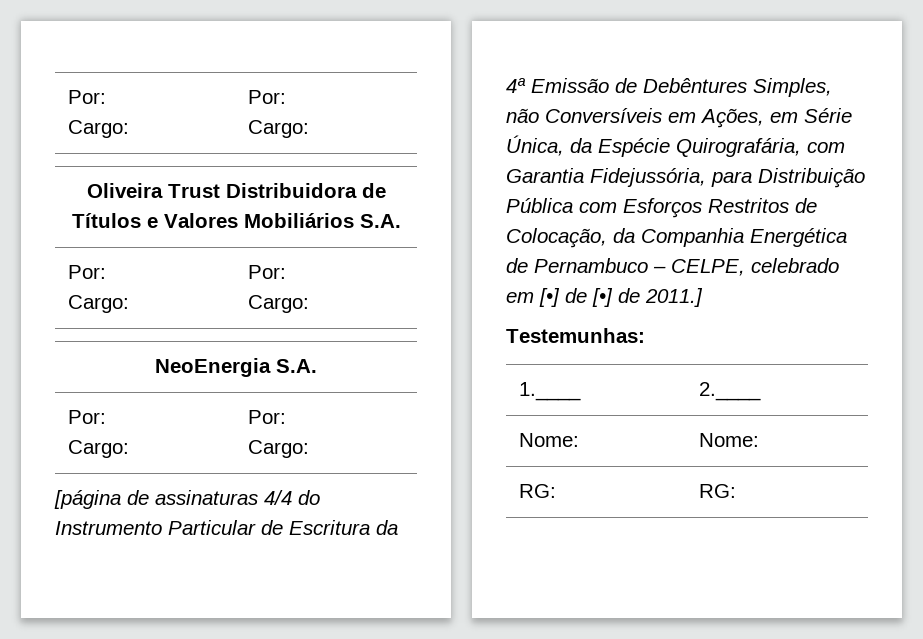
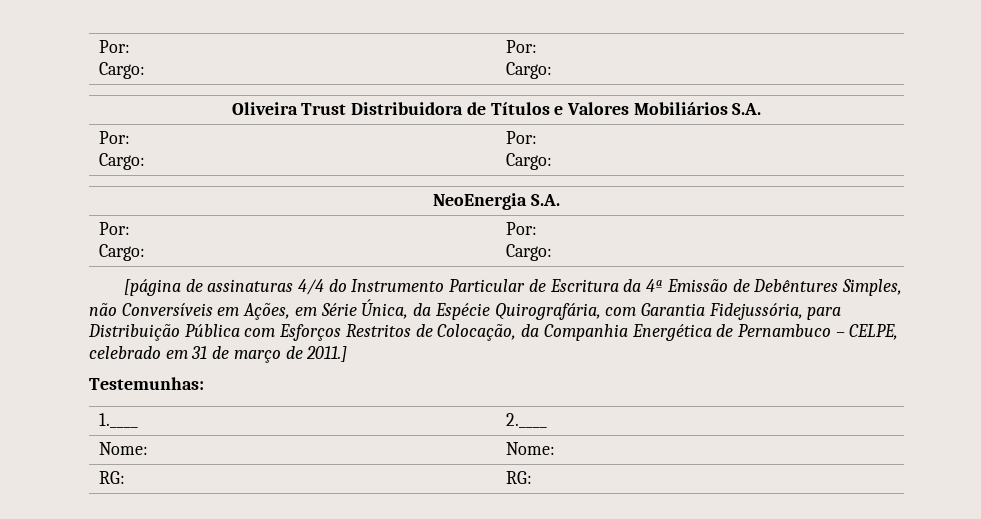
[539,288,613,307] [•] de [•] -> [191,346,281,363] 31 de março

